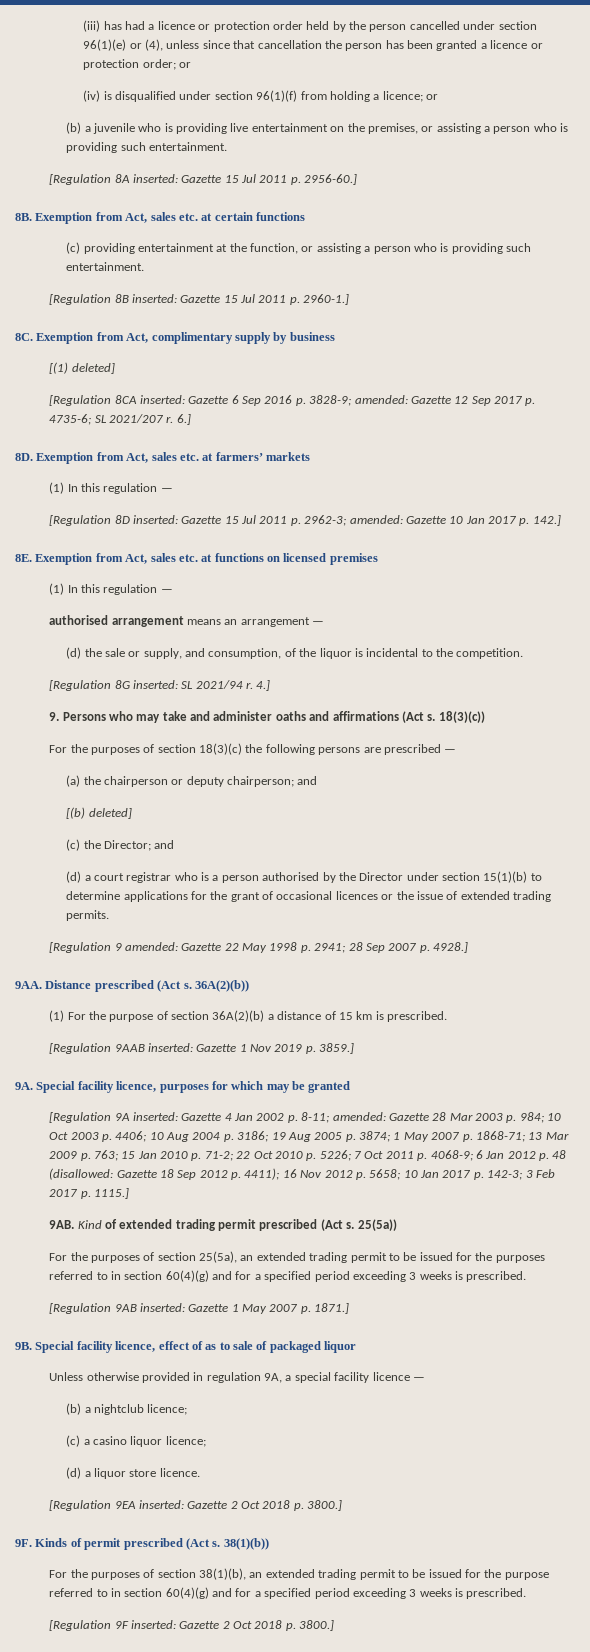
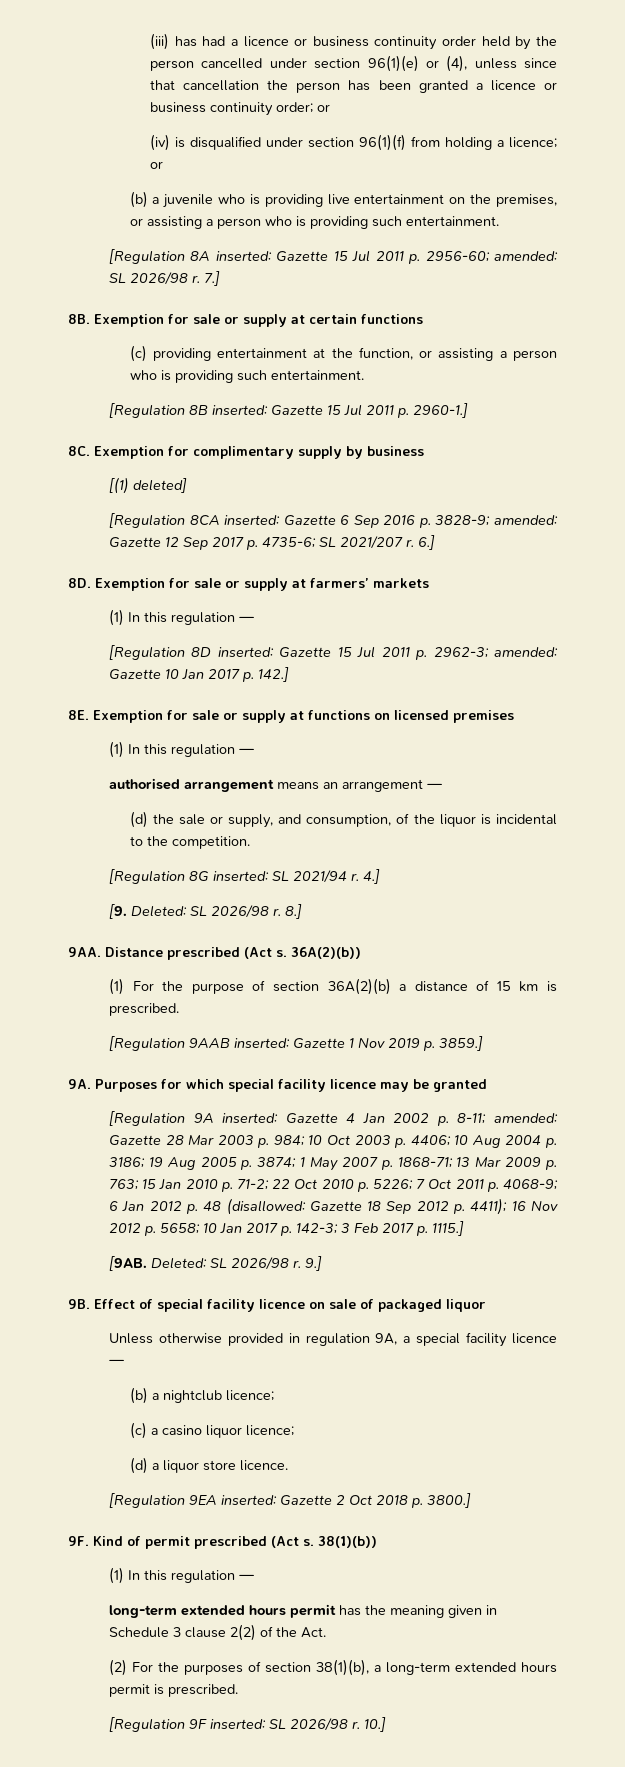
[213,21,270,32] protection -> [312,36,438,50] business continuity
[83,59,140,70] protection -> [150,102,274,116] business continuity
[304,174,358,185] [15,212,198,224] 2956-60.] // 8B. Exemption from Act, sales etc. -> [425,251,559,262] [109,271,221,286] [68,314,287,327] 2956-60; amended: SL 2026/98 r. 7.] // 8B. Exemption for sale or supply
[96,332,149,343] from Act, -> [168,446,189,456] for
[96,452,199,463] from Act, sales etc. -> [169,578,288,591] for sale or supply
[95,553,198,564] from Act, sales etc. -> [167,710,286,723] for sale or supply
[49,711,485,723] [49,743,457,755] [66,775,318,787] [66,807,132,819] [66,839,175,851] [66,871,542,883] [66,891,552,902] [66,910,110,921] [49,942,469,953] 9. Persons who may take and administer oaths and affirmations (Act s. 18(3)(c)) // For the purposes of section 18(3)(c) the following persons are prescribed — // (a) the chairperson or deputy chairperson; and // [(b) deleted] // (c) the Director; and // (d) a court registrar who is a person authorised by the Director under section 15(1)(b) to determine applications for the grant of occasional licences or the issue of extended trading permits. // [Regulation 9 amended: Gazette 22 May 1998 p. 2941; 28 Sep 2007 p. 4928.] -> [109,904,303,919] [9. Deleted: SL 2026/98 r. 8.]
[36,1081,264,1093] Special facility licence, purposes for which -> [95,1079,376,1092] Purposes for which special facility licence
[49,1219,397,1231] [49,1251,545,1263] [49,1270,527,1282] [49,1303,350,1314] [15,1341,230,1353] 9AB. Kind of extended trading permit prescribed (Act s. 25(5a)) // For the purposes of section 25(5a), an extended trading permit to be issued for the purposes referred to in section 60(4)(g) and for a specified period exceeding 3 weeks is prescribed. // [Regulation 9AB inserted: Gazette 1 May 2007 p. 1871.] // 9B. Special facility licence, effect of as to -> [109,1256,323,1271] [68,1299,325,1312] [9AB. Deleted: SL 2026/98 r. 9.] // 9B. Effect of special facility licence on
[35,1538,68,1547] Kinds -> [92,1536,123,1546] Kind
(269, 1544) none -> [109,1567,255,1584] [109,1604,498,1618] [109,1624,327,1641] [109,1659,128,1676] (1) In this regulation — // long-term extended hours permit has the meaning given in Schedule 3 clause 2(2) of the Act. // (2)
[249,1569,549,1580] [49,1587,452,1599] an extended trading permit to be issued for the purpose referred to in section 60(4)(g) and for a specified period exceeding 3 weeks -> [374,1662,557,1675] [109,1684,151,1697] a long-term extended hours permit
[179,1620,335,1631] Gazette 2 Oct 2018 p. 3800.] -> [269,1717,387,1732] SL 2026/98 r. 10.]

